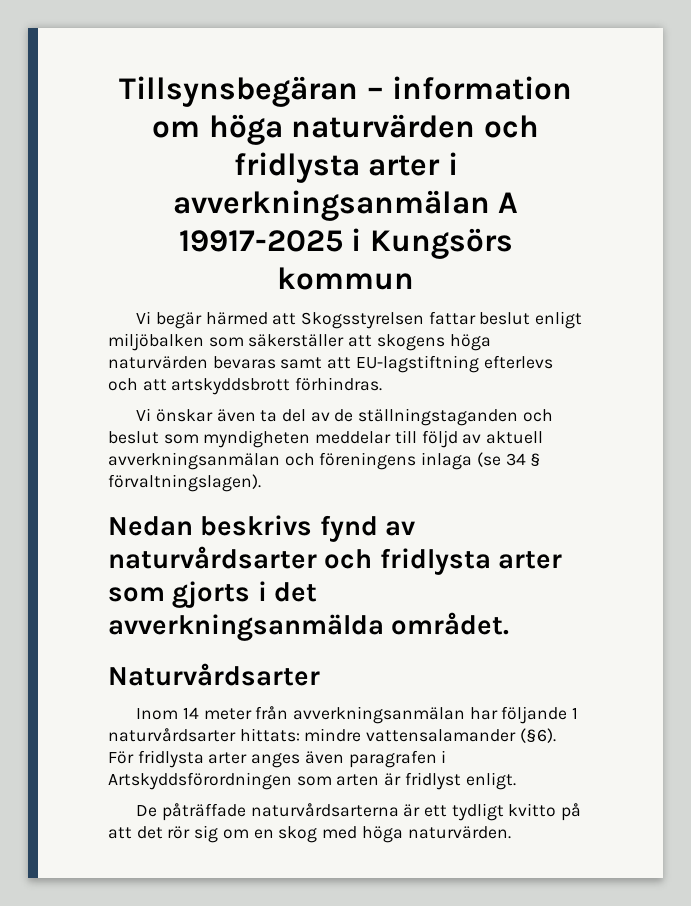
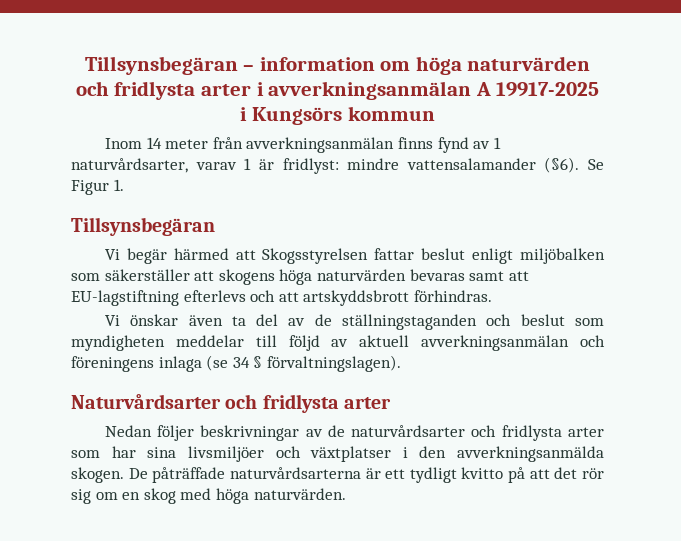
(414, 278) none -> [104,137,501,153] [71,157,604,174] [71,179,124,195] [71,217,215,236] // Inom 14 meter från avverkningsanmälan finns fynd av 1 naturvårdsarter, varav 1 är fridlyst: mindre vattensalamander (§6). Se Figur 1. // Tillsynsbegäran
[108,515,416,542] Nedan beskrivs fynd av -> [71,394,391,413] [104,425,345,441] Naturvårdsarter och fridlysta arter // Nedan följer beskrivningar av de
[172,581,318,608] [108,612,510,641] [108,663,320,686] [136,706,579,724] [108,728,556,743] [108,750,447,768] [108,772,516,790] gjorts i det avverkningsanmälda området. // Naturvårdsarter // Inom 14 meter från avverkningsanmälan har följande 1 naturvårdsarter hittats: mindre vattensalamander (§6). För fridlysta arter anges även paragrafen i Artskyddsförordningen som arten är fridlyst enligt. // -> [111,446,604,462] [71,467,124,483] har sina livsmiljöer och växtplatser i den avverkningsanmälda skogen.

